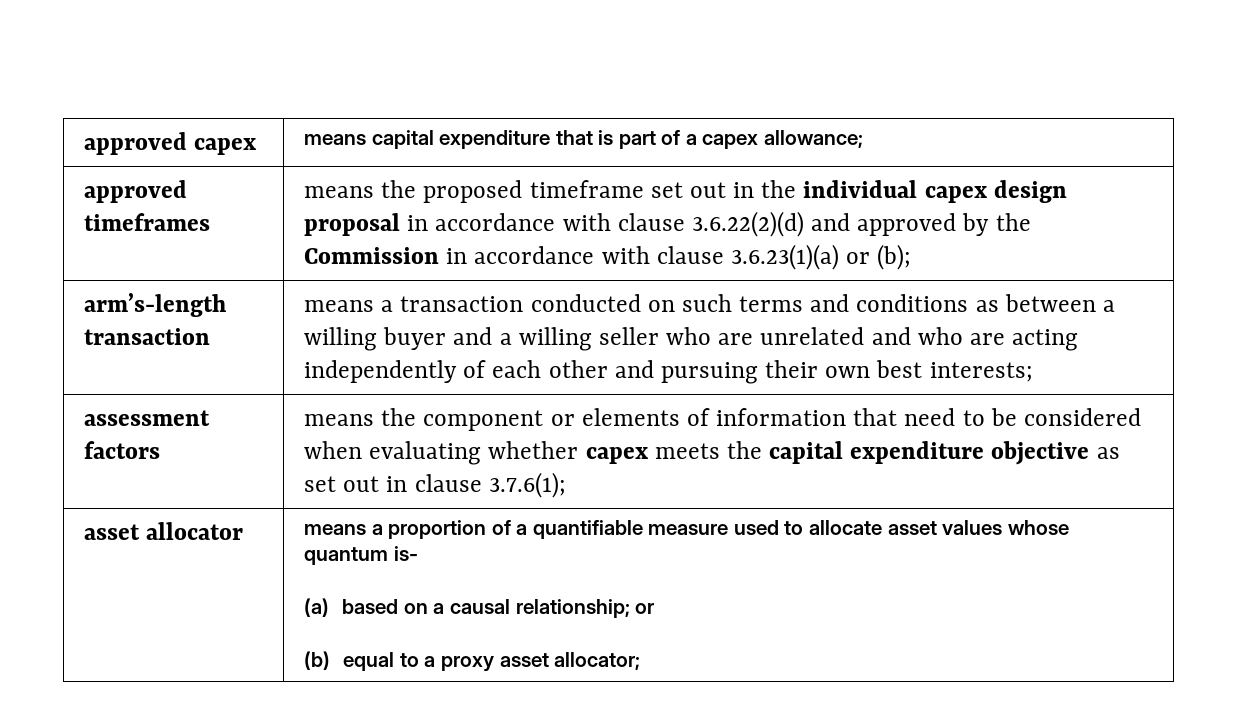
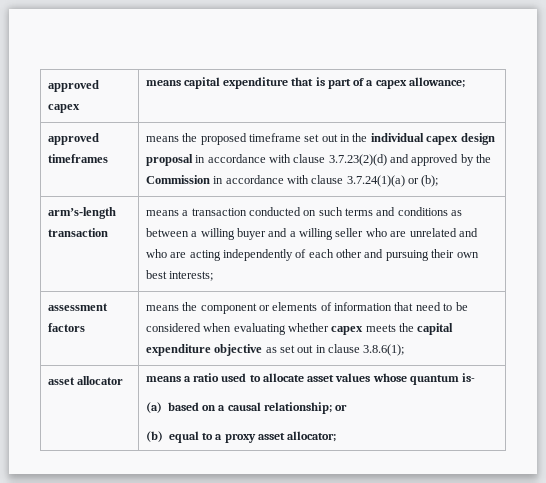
[691,211,804,237] 3.6.22(2)(d) -> [328,154,387,166] 3.7.23(2)(d)
[730,244,839,270] 3.6.23(1)(a) -> [346,175,405,187] 3.7.24(1)(a)
[488,472,566,498] 3.7.6(1); -> [363,344,405,356] 3.8.6(1);
[388,520,729,539] proportion of a quantifiable measure -> [193,373,220,382] ratio

